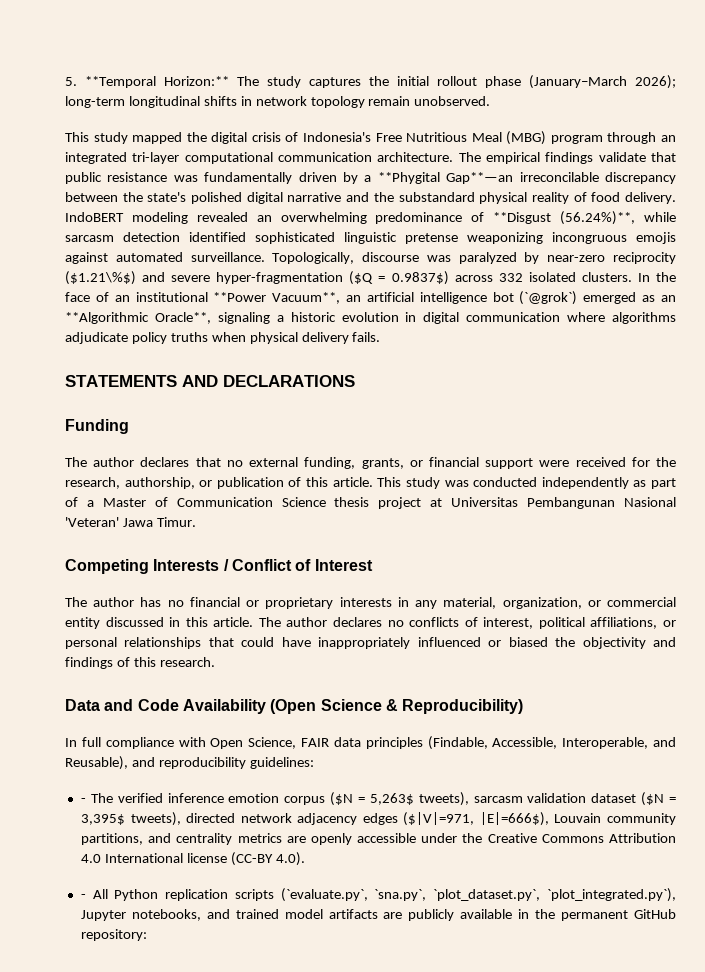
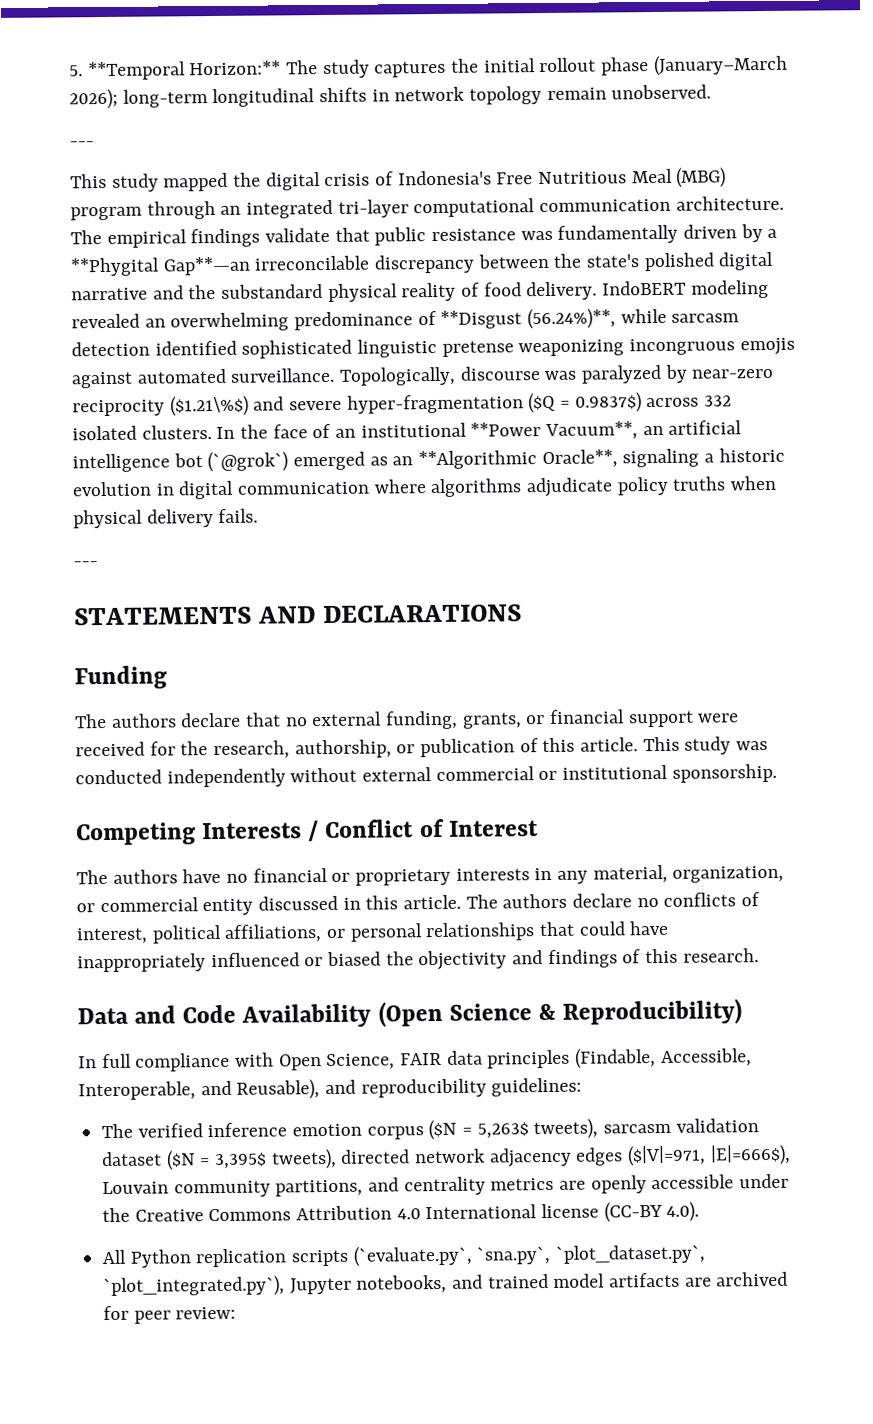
(491, 101) none -> [69,141,94,147] // ---
(381, 337) none -> [73,561,98,567] // ---
[93,457,190,467] author declares -> [111,712,242,728] authors declare
[633,478,677,489] [65,497,676,509] [65,517,196,527] as part of a Master of Communication Science thesis project at Universitas Pembangunan Nasional 'Veteran' Jawa Timur. -> [290,763,777,783] without external commercial or institutional sponsorship.
[93,597,162,607] author has -> [112,868,222,884] authors have
[286,617,382,627] author declares -> [502,893,633,909] authors declare
[80,798,86,803] - -> (583, 1087) none
[80,894,86,899] - -> (700, 1211) none
[408,909,677,921] [80,929,147,941] publicly available in the permanent GitHub repository: -> [716,1271,789,1287] [103,1305,237,1324] archived for peer review:

